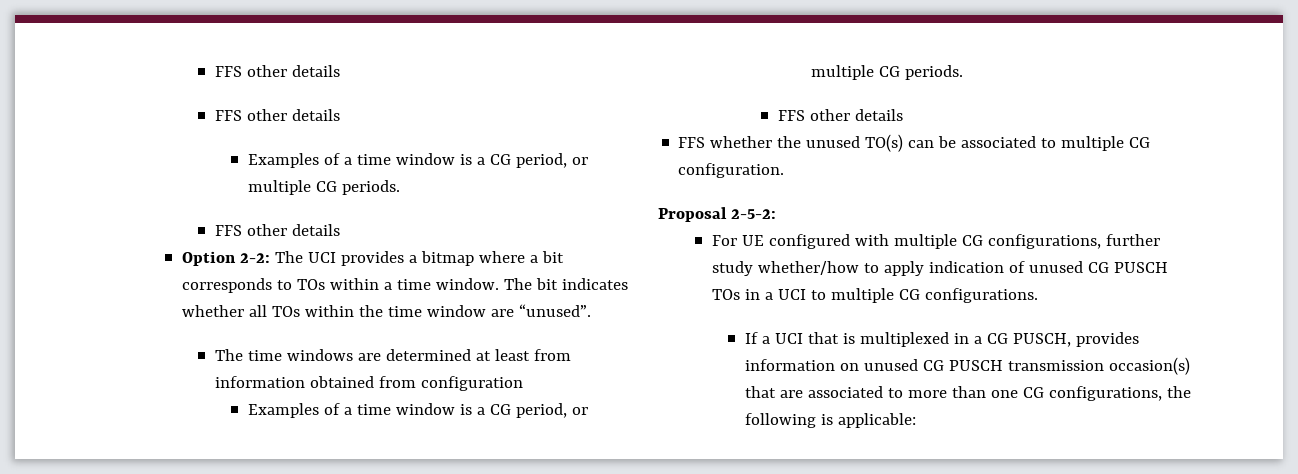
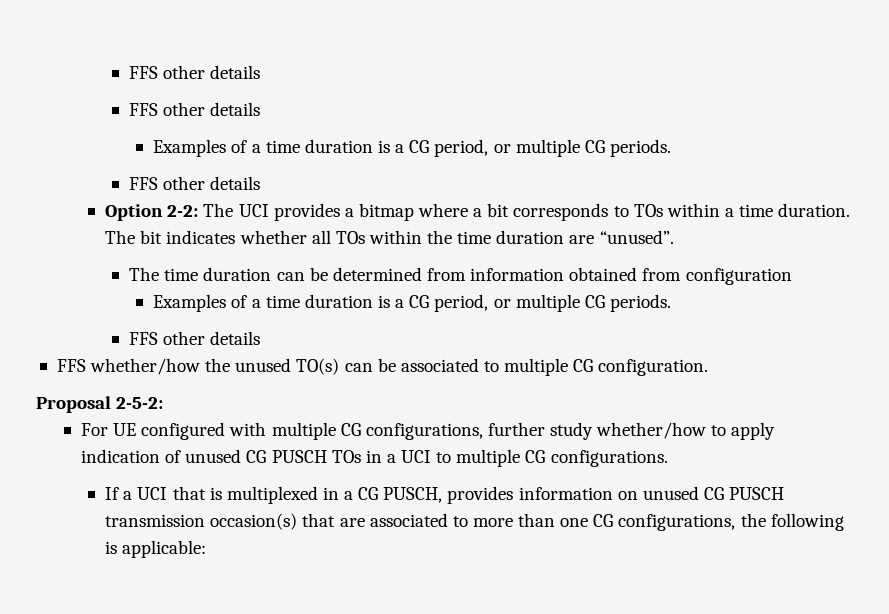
[396,153,456,165] window -> [304,139,373,153] duration
[435,278,499,290] window. -> [778,203,851,217] duration.
[426,305,486,317] window -> [496,230,565,244] duration
[286,349,530,361] windows are determined at least -> [203,267,422,281] duration can be determined
[396,403,456,415] window -> [304,294,373,308] duration
[710,136,773,148] whether -> [90,358,201,375] whether/how

